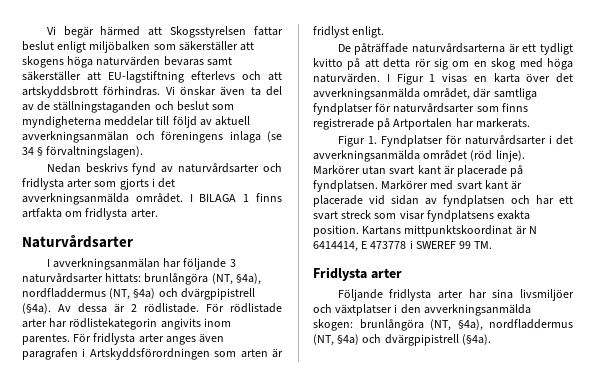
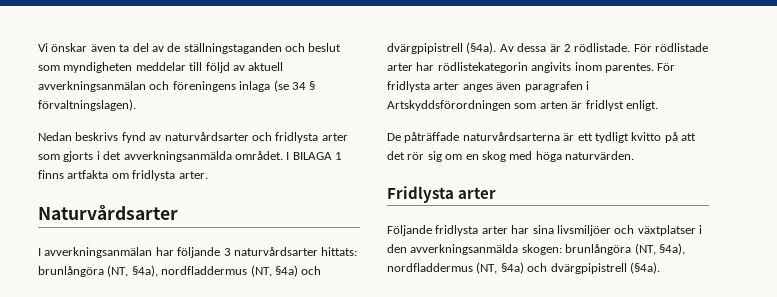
[46,26,283,38] [22,41,255,53] [22,56,232,68] [22,71,282,83] [22,86,175,98] Vi begär härmed att Skogsstyrelsen fattar beslut enligt miljöbalken som säkerställer att skogens höga naturvärden bevaras samt säkerställer att EU-lagstiftning efterlevs och att artskyddsbrott förhindras. Vi -> [38,43,48,52] Vi
[22,116,101,128] myndigheterna -> [63,62,133,73] myndigheten
[383,58,411,68] detta -> [387,151,405,160] det
[386,73,573,85] [313,88,537,100] [313,103,528,115] [313,118,530,130] [337,135,573,147] [313,150,525,162] [313,165,524,177] [313,180,523,192] [313,195,573,207] [313,210,531,222] [313,225,537,237] [313,240,493,252] I Figur 1 visas en karta över det avverkningsanmälda området, där samtliga fyndplatser för naturvårdsarter som finns registrerade på Artportalen har markerats. // Figur 1. Fyndplatser för naturvårdsarter i det avverkningsanmälda området (röd linje). Markörer utan svart kant är placerade på fyndplatsen. Markörer med svart kant är placerade vid sidan av fyndplatsen och har ett svart streck som visar fyndplatsens exakta position. Kartans mittpunktskoordinat är N 6414414, E 473778 i SWEREF 99 TM. -> (634, 155) none

